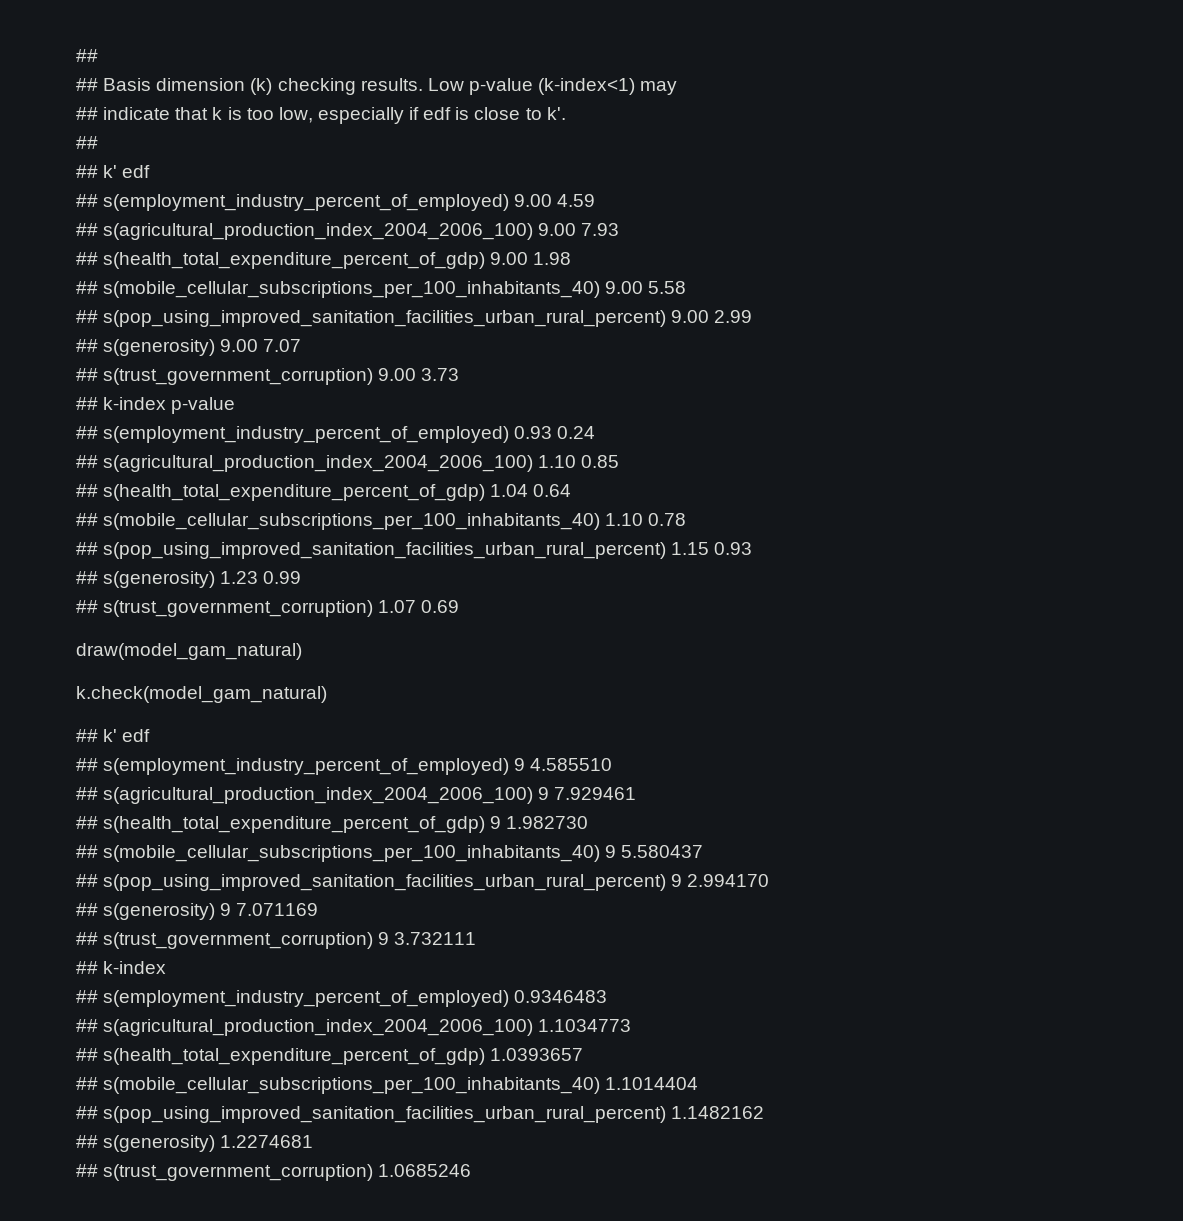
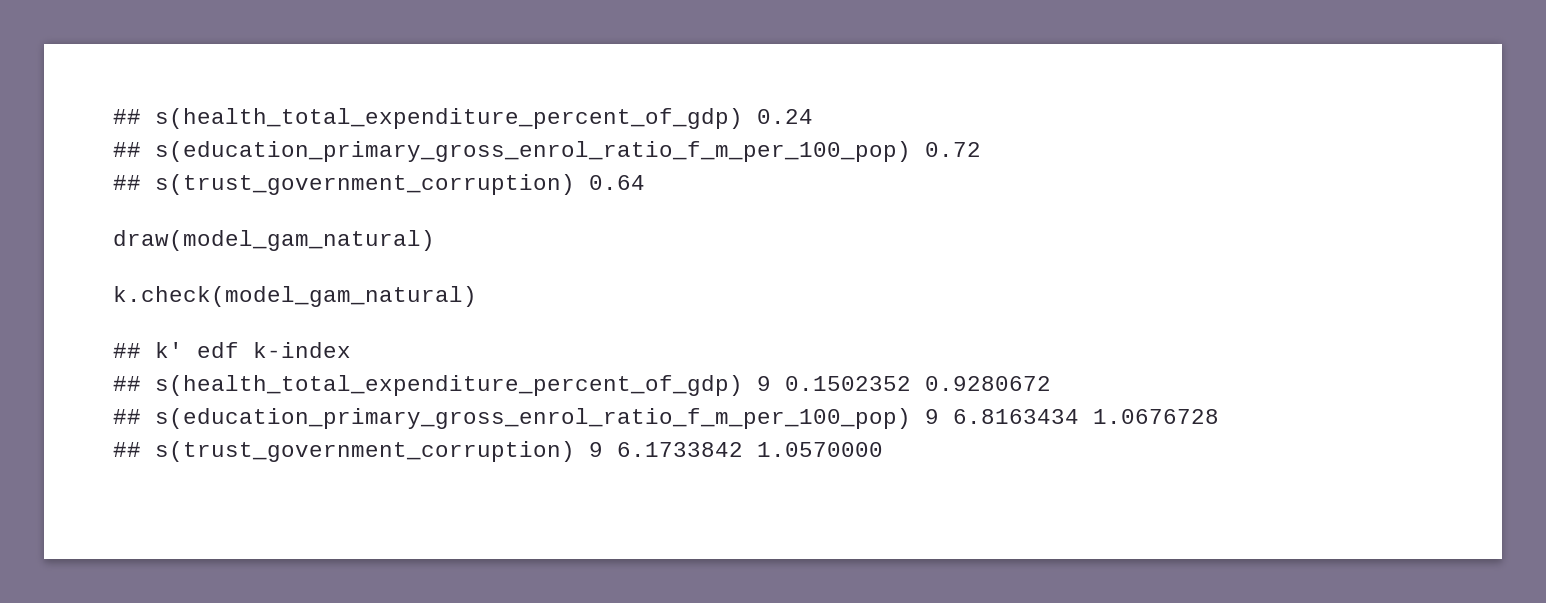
[76,49,98,62] [76,78,678,95] [76,107,566,124] [76,136,98,149] [76,165,151,178] [76,194,596,211] [76,223,620,240] [76,252,572,269] [76,281,687,298] [76,310,753,327] [76,339,302,356] [76,368,460,385] [76,397,236,414] [76,426,596,443] [76,455,620,472] [76,484,572,501] [76,513,687,530] [76,542,753,559] [76,571,302,588] [76,600,460,617] ## // ## Basis dimension (k) checking results. Low p-value (k-index<1) may // ## indicate that k is too low, especially if edf is close to k'. // ## // ## k' edf // ## s(employment_industry_percent_of_employed) 9.00 4.59 // ## s(agricultural_production_index_2004_2006_100) 9.00 7.93 // ## s(health_total_expenditure_percent_of_gdp) 9.00 1.98 // ## s(mobile_cellular_subscriptions_per_100_inhabitants_40) 9.00 5.58 // ## s(pop_using_improved_sanitation_facilities_urban_rural_percent) 9.00 2.99 // ## s(generosity) 9.00 7.07 // ## s(trust_government_corruption) 9.00 3.73 // ## k-index p-value // ## s(employment_industry_percent_of_employed) 0.93 0.24 // ## s(agricultural_production_index_2004_2006_100) 1.10 0.85 // ## s(health_total_expenditure_percent_of_gdp) 1.04 0.64 // ## s(mobile_cellular_subscriptions_per_100_inhabitants_40) 1.10 0.78 // ## s(pop_using_improved_sanitation_facilities_urban_rural_percent) 1.15 0.93 // ## s(generosity) 1.23 0.99 // ## s(trust_government_corruption) 1.07 0.69 -> [113,108,813,129] [113,141,981,162] [113,174,645,195] ## s(health_total_expenditure_percent_of_gdp) 0.24 // ## s(education_primary_gross_enrol_ratio_f_m_per_100_pop) 0.72 // ## s(trust_government_corruption) 0.64
[76,758,613,775] [76,787,637,804] // ## s(employment_industry_percent_of_employed) 9 4.585510 // ## s(agricultural_production_index_2004_2006_100) 9 7.929461 -> [253,342,351,358] k-index
[506,816,589,829] [76,845,704,862] [76,874,770,891] [76,903,319,920] [76,932,477,949] [76,961,167,974] [76,990,608,1007] [76,1019,632,1036] [76,1048,584,1065] [76,1077,699,1094] [76,1106,765,1123] [76,1135,314,1152] [76,1164,472,1181] 1.982730 // ## s(mobile_cellular_subscriptions_per_100_inhabitants_40) 9 5.580437 // ## s(pop_using_improved_sanitation_facilities_urban_rural_percent) 9 2.994170 // ## s(generosity) 9 7.071169 // ## s(trust_government_corruption) 9 3.732111 // ## k-index // ## s(employment_industry_percent_of_employed) 0.9346483 // ## s(agricultural_production_index_2004_2006_100) 1.1034773 // ## s(health_total_expenditure_percent_of_gdp) 1.0393657 // ## s(mobile_cellular_subscriptions_per_100_inhabitants_40) 1.1014404 // ## s(pop_using_improved_sanitation_facilities_urban_rural_percent) 1.1482162 // ## s(generosity) 1.2274681 // ## s(trust_government_corruption) 1.0685246 -> [785,376,1051,391] [113,408,1219,429] [113,441,883,462] 0.1502352 0.9280672 // ## s(education_primary_gross_enrol_ratio_f_m_per_100_pop) 9 6.8163434 1.0676728 // ## s(trust_government_corruption) 9 6.1733842 1.0570000

